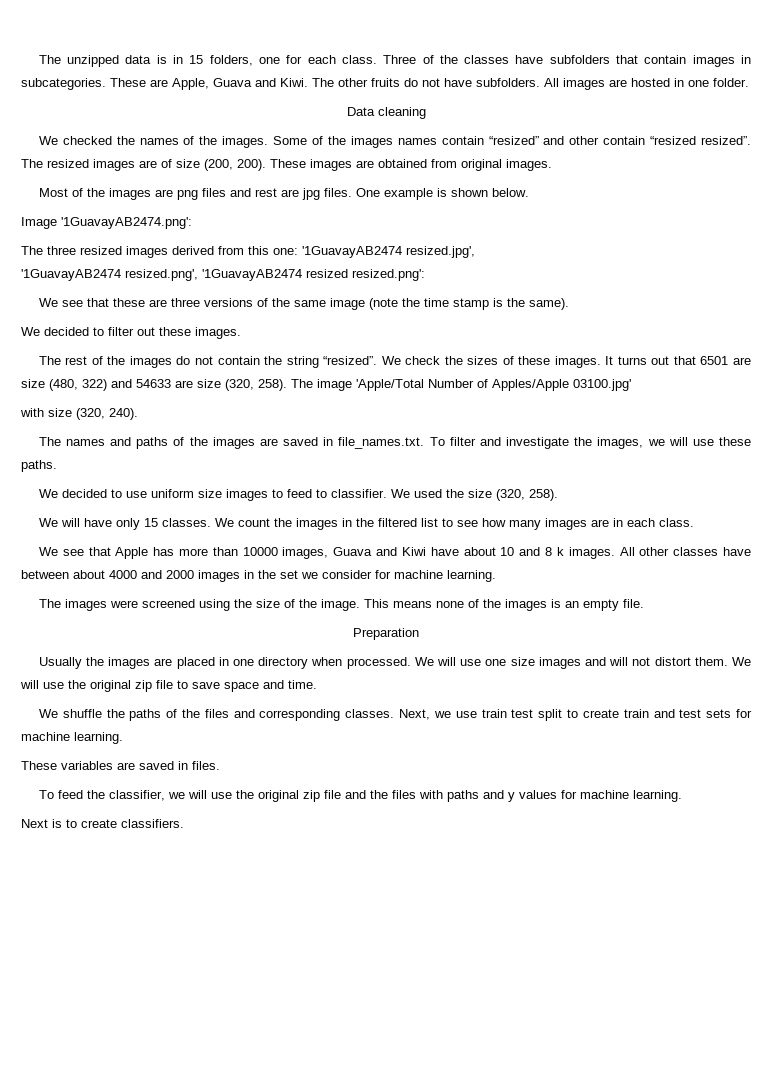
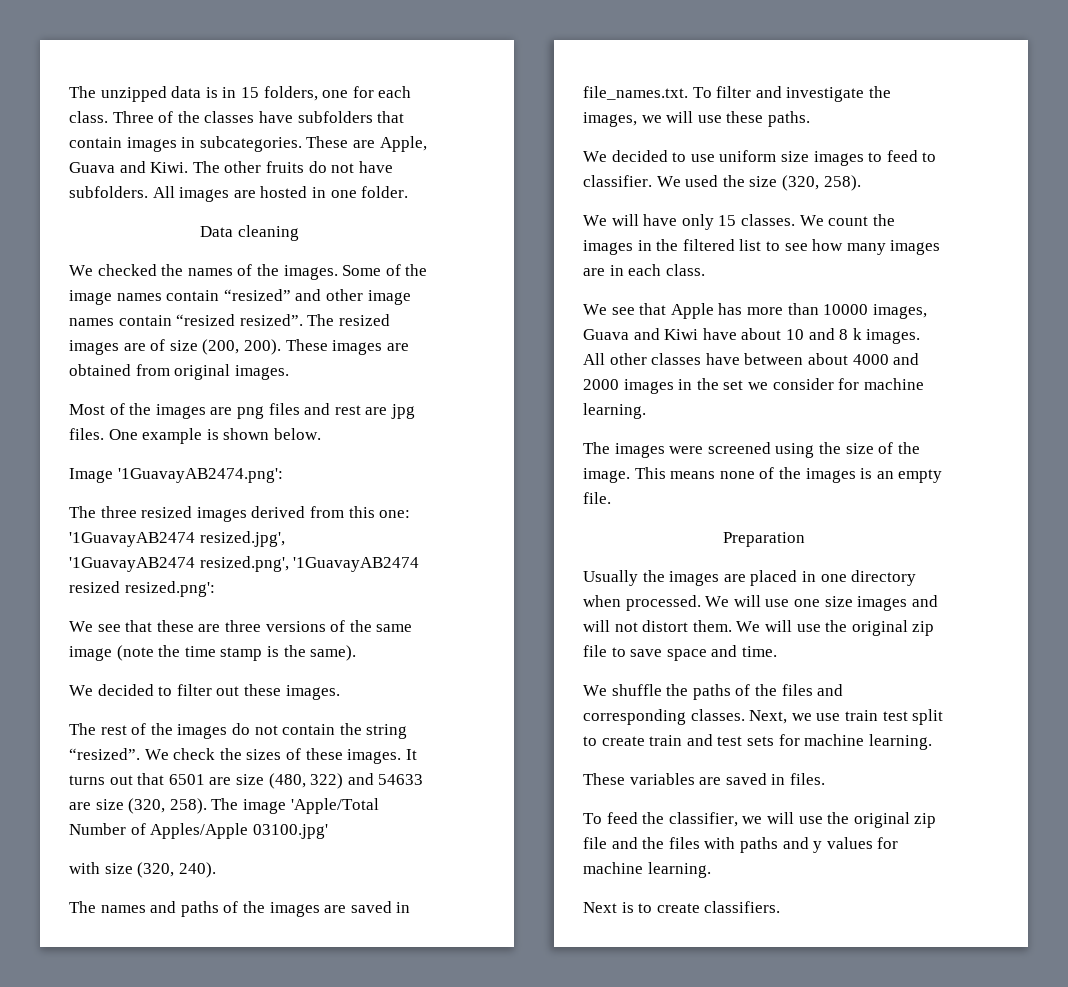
[350,136,393,148] images -> [69,290,112,305] image
(600, 140) none -> [367,290,411,305] [69,318,114,326] image names

